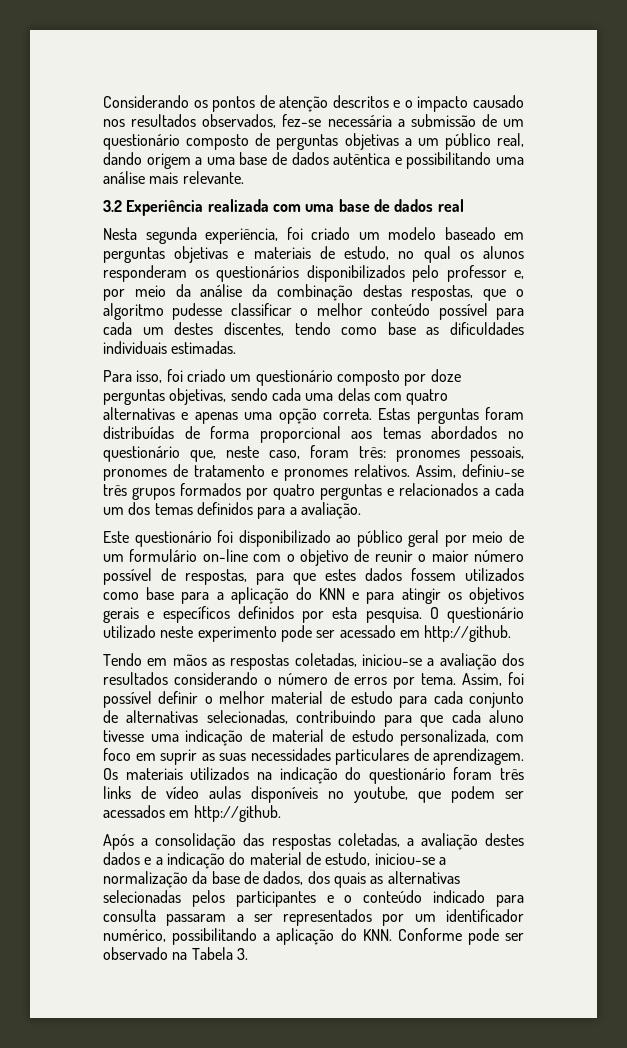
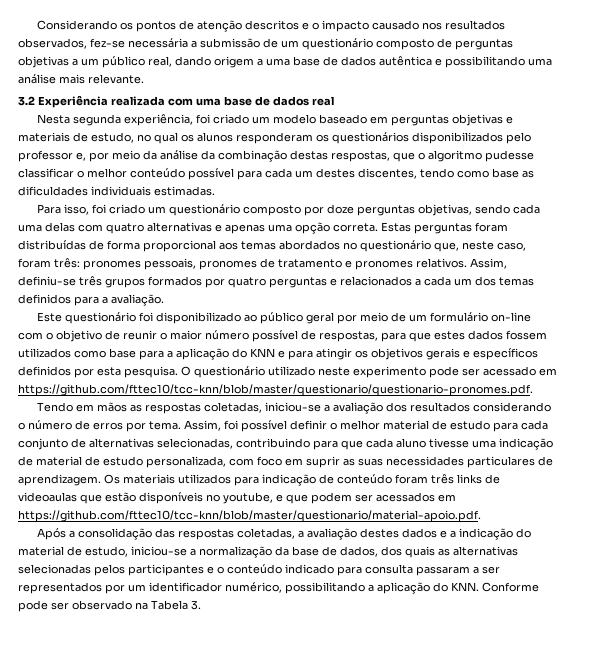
[424,625,512,642] http://github. -> [18,384,533,396] https://github.com/fttec10/tcc-knn/blob/master/questionario/questionario-pronomes.pdf.
[256,767,446,784] na indicação do questionário -> [234,474,392,486] para indicação de conteúdo
[166,786,241,799] vídeo aulas -> [18,492,136,504] videoaulas que estão
(408, 794) none -> [276,494,283,502] e
[193,805,281,822] http://github. -> [18,510,481,522] https://github.com/fttec10/tcc-knn/blob/master/questionario/material-apoio.pdf.

